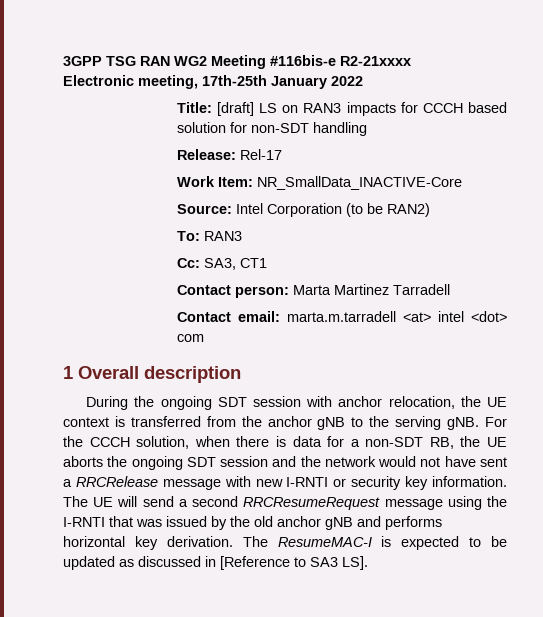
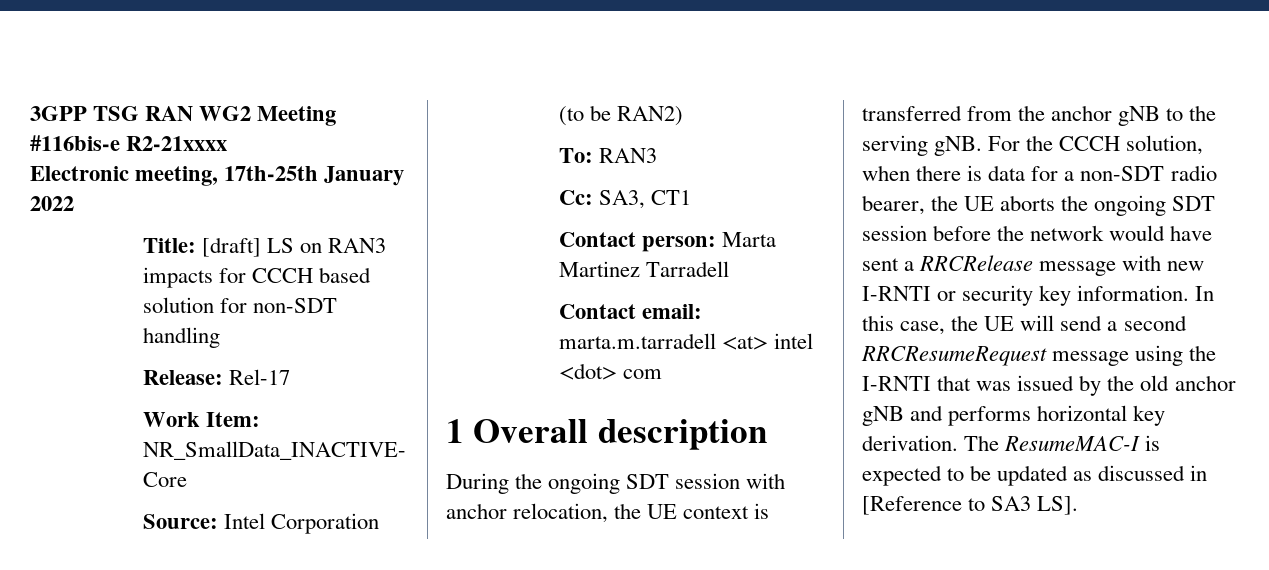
[429,437,454,449] RB, -> [1170,165,1217,181] [862,195,925,215] radio bearer,
[272,456,297,467] and -> [933,225,992,241] before
[420,457,441,467] not -> (1166, 233) none
[63,496,88,507] The -> [1195,286,1215,301] [862,315,979,335] In this case, the

